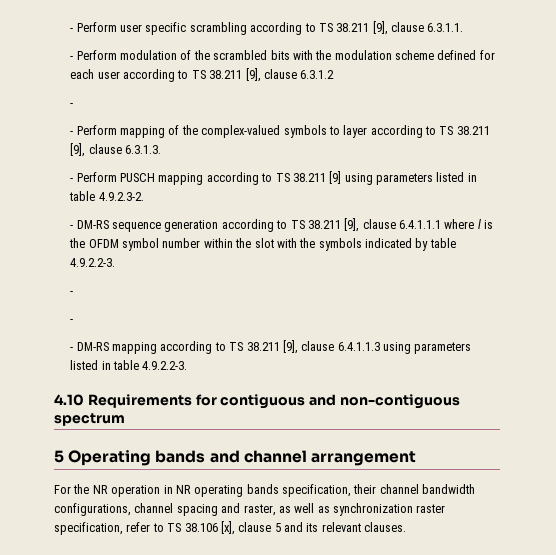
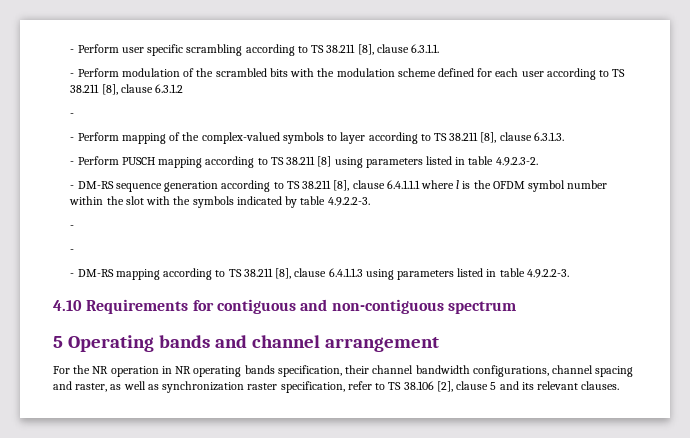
[372,21,388,35] [9], -> [357,44,374,55] [8],
[245,68,261,82] [9], -> [101,84,118,95] [8],
[70,143,86,157] [9], -> [480,132,497,143] [8],
[329,171,342,184] [9] -> [317,156,332,167] [8]
[344,218,360,232] [9], -> [333,180,350,191] [8],
[282,340,298,354] [9], -> [275,268,292,279] [8],
[220,521,235,535] [x], -> [436,381,453,392] [2],

